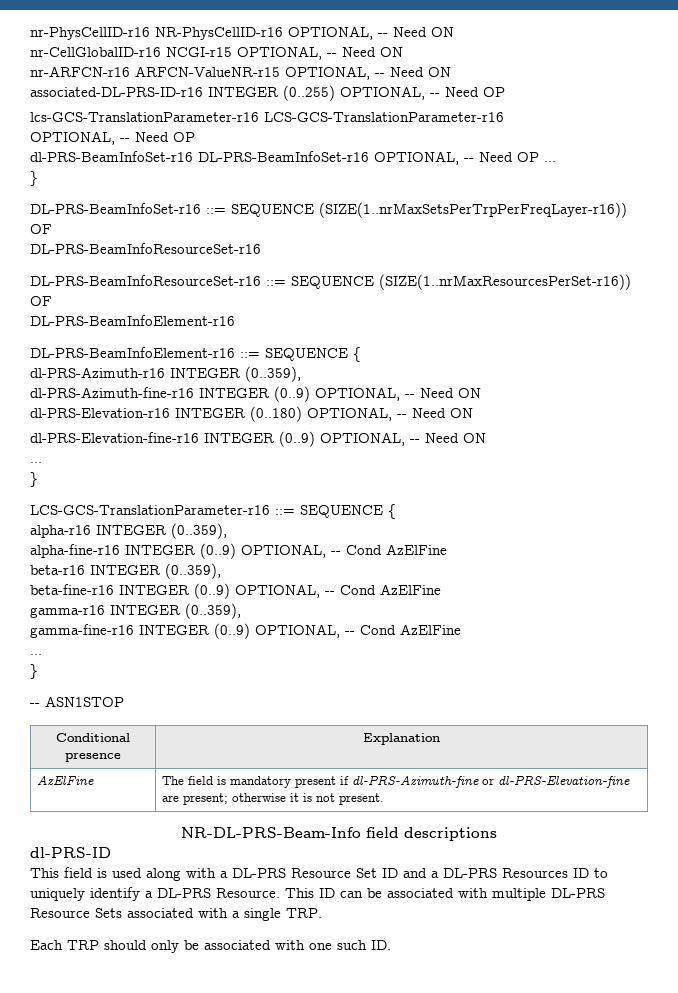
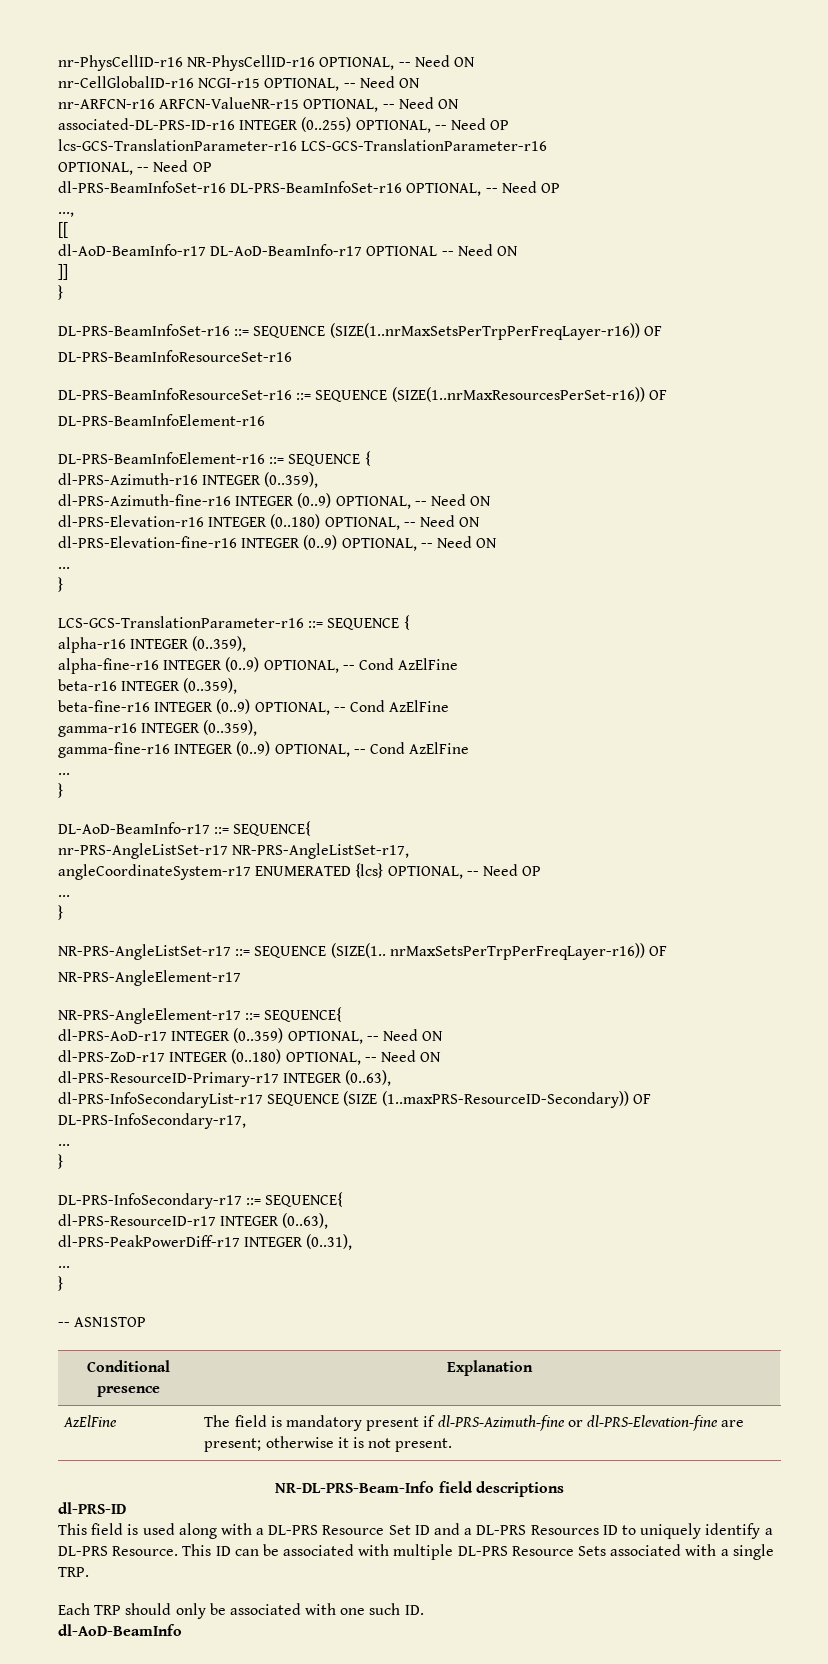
[544,161,556,162] ... -> [58,212,74,217] [58,222,68,238] [58,244,518,256] [58,264,68,280] // ..., // [[ // dl-AoD-BeamInfo-r17 DL-AoD-BeamInfo-r17 OPTIONAL -- Need ON // ]]
(38, 671) none -> [58,821,312,836] [58,843,410,859] [58,863,542,880] [58,895,70,897] [58,905,63,920] [58,943,667,960] [58,970,241,986] [58,1007,343,1024] [58,1028,444,1044] [58,1049,442,1065] [58,1070,392,1087] [58,1091,651,1108] [58,1113,246,1129] [58,1144,70,1146] [58,1154,63,1169] [58,1192,344,1209] [58,1213,329,1229] [58,1234,353,1250] [58,1266,70,1268] [58,1276,63,1291] // DL-AoD-BeamInfo-r17 ::= SEQUENCE{ // nr-PRS-AngleListSet-r17 NR-PRS-AngleListSet-r17, // angleCoordinateSystem-r17 ENUMERATED {lcs} OPTIONAL, -- Need OP // ... // } // NR-PRS-AngleListSet-r17 ::= SEQUENCE (SIZE(1.. nrMaxSetsPerTrpPerFreqLayer-r16)) OF // NR-PRS-AngleElement-r17 // NR-PRS-AngleElement-r17 ::= SEQUENCE{ // dl-PRS-AoD-r17 INTEGER (0..359) OPTIONAL, -- Need ON // dl-PRS-ZoD-r17 INTEGER (0..180) OPTIONAL, -- Need ON // dl-PRS-ResourceID-Primary-r17 INTEGER (0..63), // dl-PRS-InfoSecondaryList-r17 SEQUENCE (SIZE (1..maxPRS-ResourceID-Secondary)) OF DL-PRS-InfoSecondary-r17, // ... // } // DL-PRS-InfoSecondary-r17 ::= SEQUENCE{ // dl-PRS-ResourceID-r17 INTEGER (0..63), // dl-PRS-PeakPowerDiff-r17 INTEGER (0..31), // ... // }
(391, 945) none -> [58,1624,182,1636] // dl-AoD-BeamInfo

